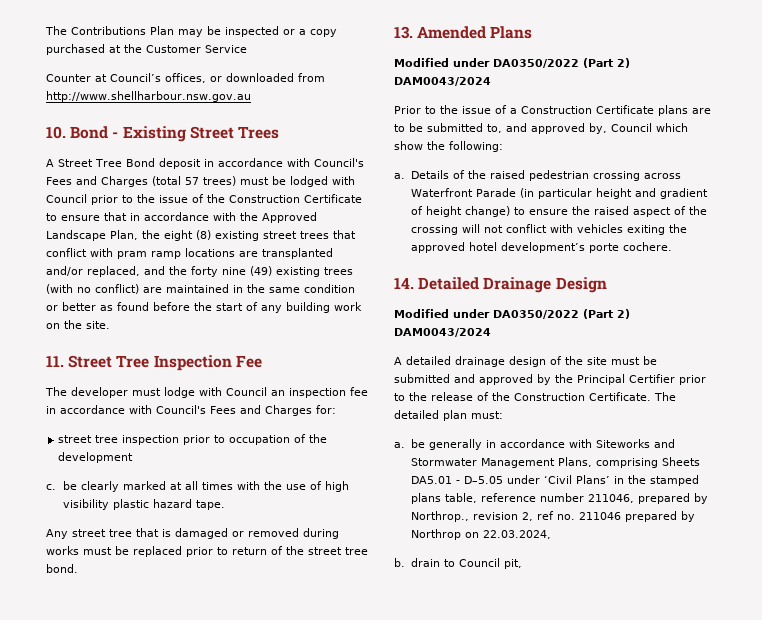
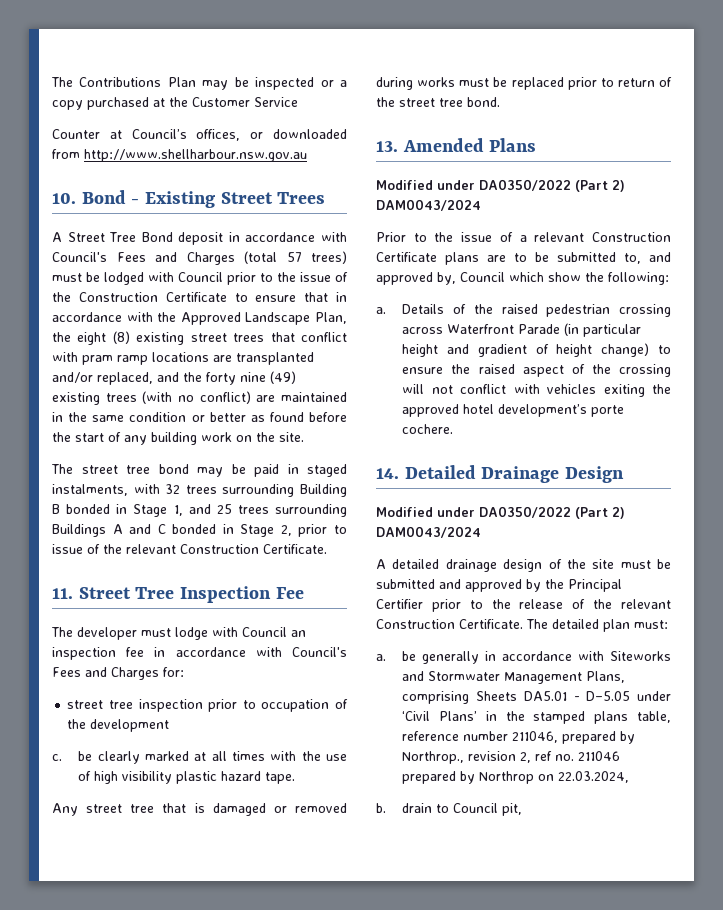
(110, 325) none -> [51,464,347,477] [52,484,347,497] [52,504,347,517] [52,524,347,537] [52,544,327,554] // The street tree bond may be paid in staged instalments, with 32 trees surrounding Building B bonded in Stage 1, and 25 trees surrounding Buildings A and C bonded in Stage 2, prior to issue of the relevant Construction Certificate.
(517, 111) none -> [534,232,585,242] relevant
(510, 396) none -> [621,599,671,609] relevant

